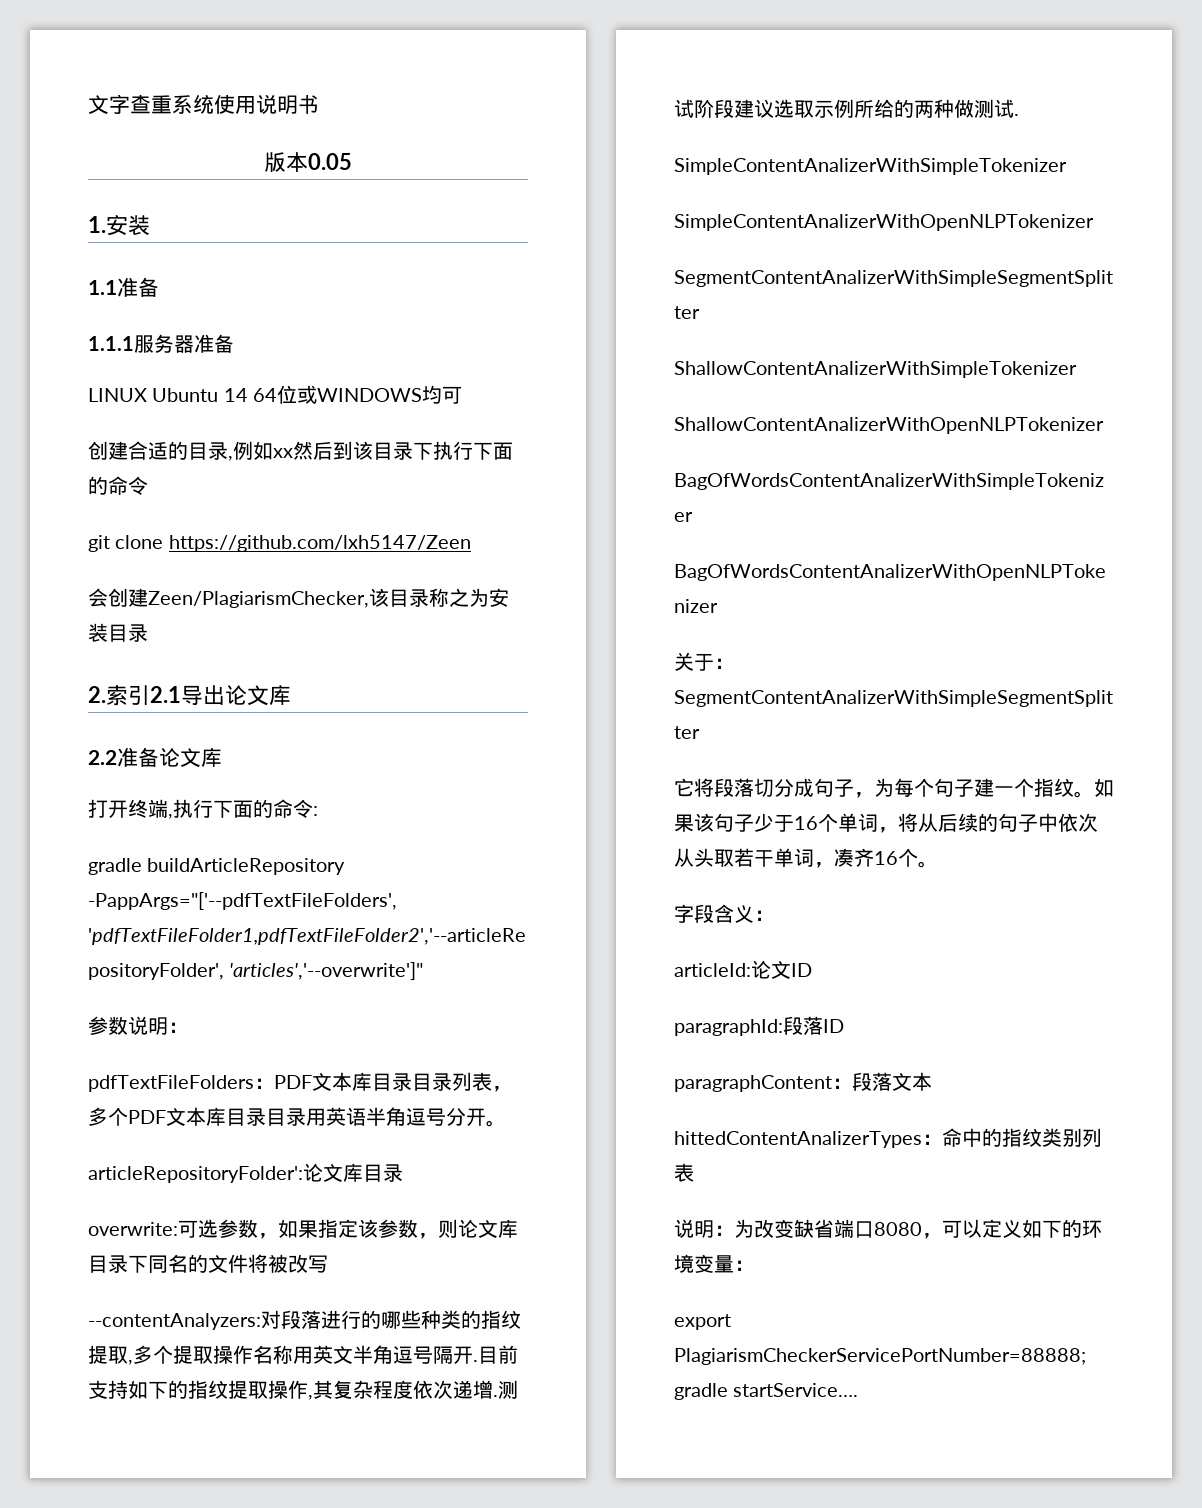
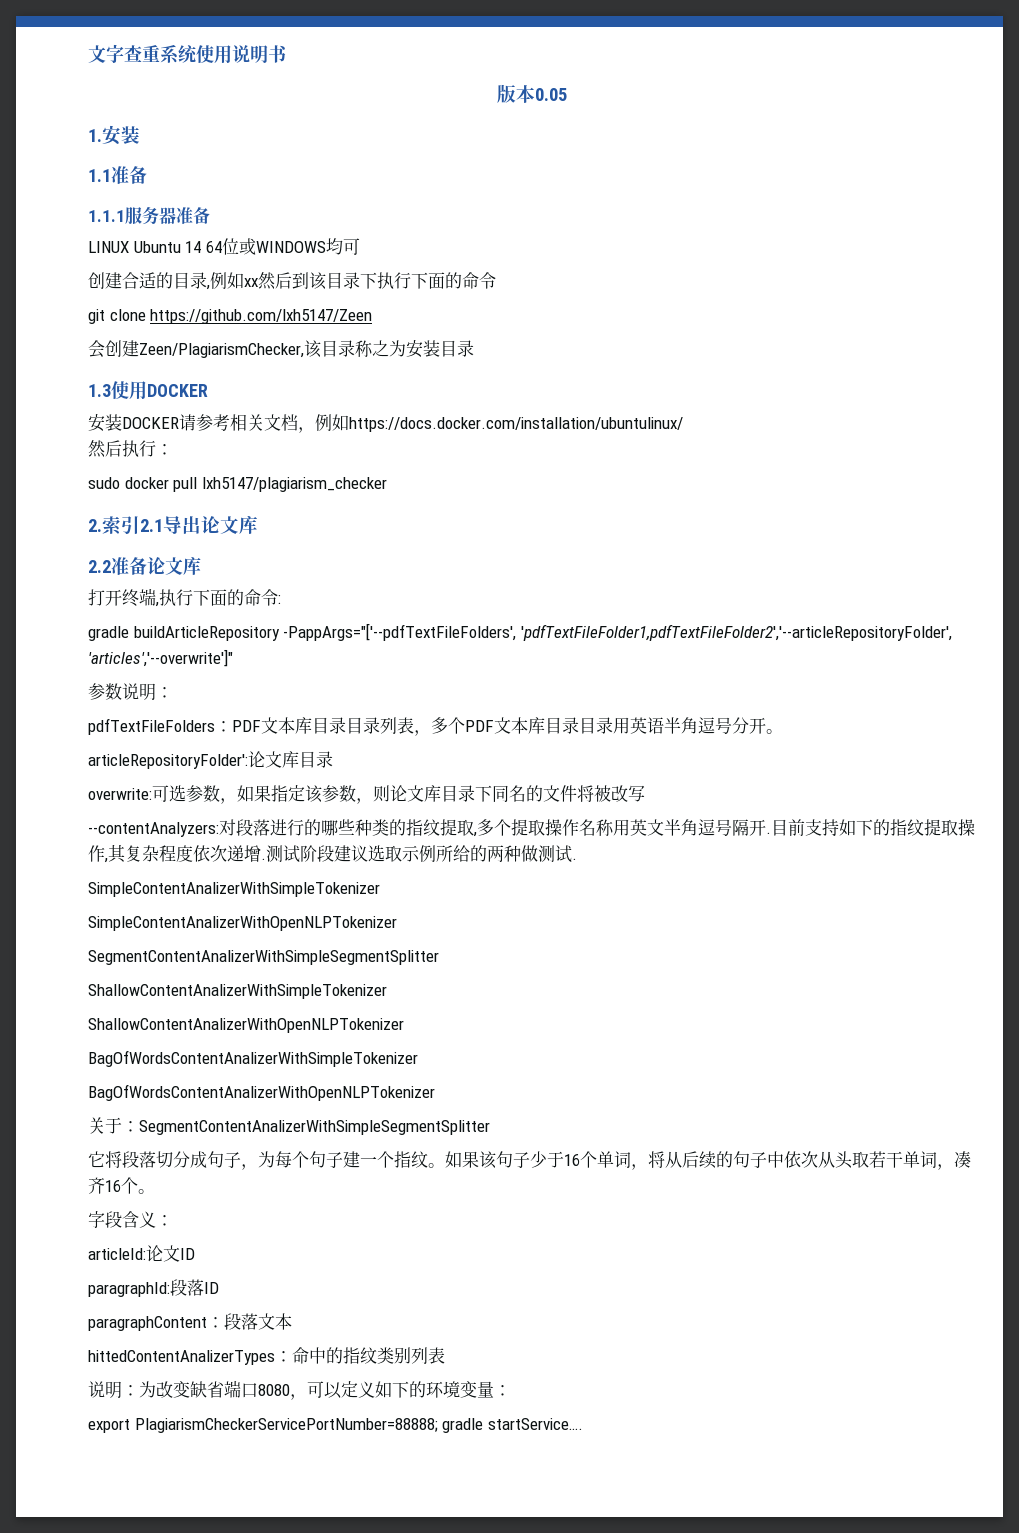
(148, 633) none -> [88,381,208,400] [88,414,683,433] [88,440,173,458] [88,477,387,492] // 1.3使用DOCKER // 安装DOCKER请参考相关文档，例如https://docs.docker.com/installation/ubuntulinux/ // 然后执行： // sudo docker pull lxh5147/plagiarism_checker

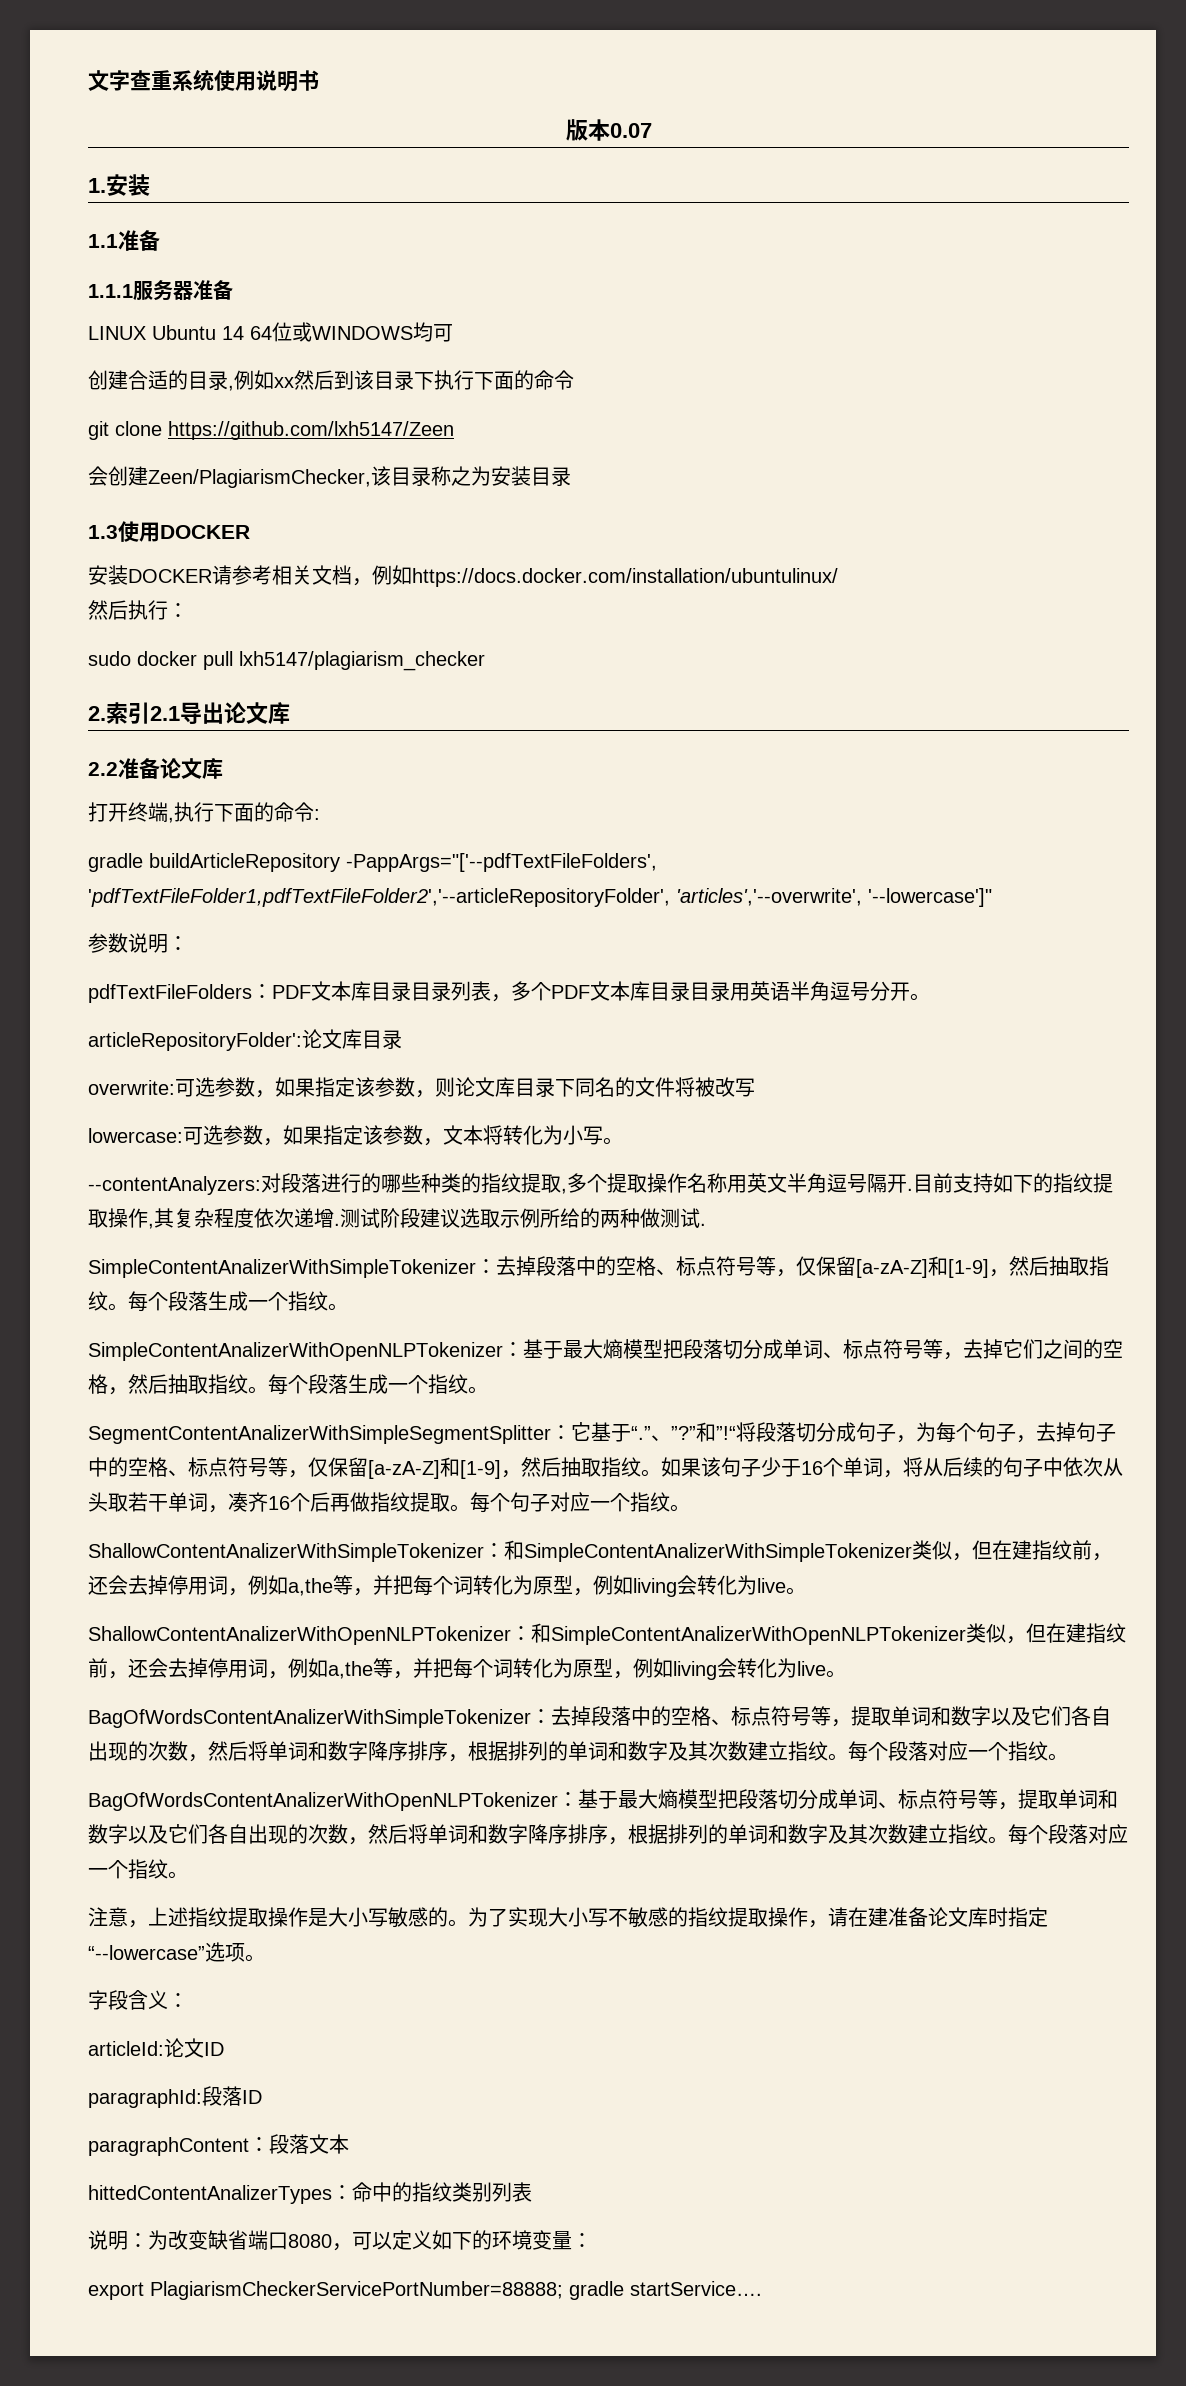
[535,88,567,101] 0.05 -> [609,123,652,138] 0.07
[88,649,233,667] 'articles','--overwrite']" -> [676,888,992,907] 'articles','--overwrite', '--lowercase']"
(645, 793) none -> [88,1125,623,1146] // lowercase:可选参数，如果指定该参数，文本将转化为小写。
[88,916,397,931] [88,950,439,965] [88,984,387,999] [88,1018,404,1033] [88,1050,418,1067] [88,1084,435,1101] [88,1117,490,1135] [88,1151,105,1168] // SimpleContentAnalizerWithOpenNLPTokenizer // SegmentContentAnalizerWithSimpleSegmentSplitter // ShallowContentAnalizerWithSimpleTokenizer // ShallowContentAnalizerWithOpenNLPTokenizer // BagOfWordsContentAnalizerWithSimpleTokenizer // BagOfWordsContentAnalizerWithOpenNLPTokenizer // 关于：SegmentContentAnalizerWithSimpleSegmentSplitter // 它 -> [476,1256,1109,1278] [88,1291,348,1312] [88,1339,1123,1361] [88,1374,488,1395] [88,1422,736,1444] ：去掉段落中的空格、标点符号等，仅保留[a-zA-Z]和[1-9]，然后抽取指纹。每个段落生成一个指纹。 // SimpleContentAnalizerWithOpenNLPTokenizer：基于最大熵模型把段落切分成单词、标点符号等，去掉它们之间的空格，然后抽取指纹。每个段落生成一个指纹。 // SegmentContentAnalizerWithSimpleSegmentSplitter：它基于“.”、”?”和”!“
[343,1151,394,1168] 建一个 -> [1016,1422,1116,1443] [88,1457,601,1479] ，去掉句子中的空格、标点符号等，仅保留[a-zA-Z]和[1-9]，然后抽取
(138, 1185) none -> [310,1492,690,1513] [88,1540,1112,1562] [88,1575,806,1597] [88,1623,1126,1645] [88,1658,846,1680] [88,1706,1111,1728] [88,1741,1068,1762] [88,1789,1118,1811] [88,1824,1128,1845] [88,1859,188,1879] [88,1907,1048,1928] [88,1942,245,1962] 后再做指纹提取。每个句子对应一个指纹。 // ShallowContentAnalizerWithSimpleTokenizer：和SimpleContentAnalizerWithSimpleTokenizer类似，但在建指纹前，还会去掉停用词，例如a,the等，并把每个词转化为原型，例如living会转化为live。 // ShallowContentAnalizerWithOpenNLPTokenizer：和SimpleContentAnalizerWithOpenNLPTokenizer类似，但在建指纹前，还会去掉停用词，例如a,the等，并把每个词转化为原型，例如living会转化为live。 // BagOfWordsContentAnalizerWithSimpleTokenizer：去掉段落中的空格、标点符号等，提取单词和数字以及它们各自出现的次数，然后将单词和数字降序排序，根据排列的单词和数字及其次数建立指纹。每个段落对应一个指纹。 // BagOfWordsContentAnalizerWithOpenNLPTokenizer：基于最大熵模型把段落切分成单词、标点符号等，提取单词和数字以及它们各自出现的次数，然后将单词和数字降序排序，根据排列的单词和数字及其次数建立指纹。每个段落对应一个指纹。 // 注意，上述指纹提取操作是大小写敏感的。为了实现大小写不敏感的指纹提取操作，请在建准备论文库时指定“--lowercase”选项

